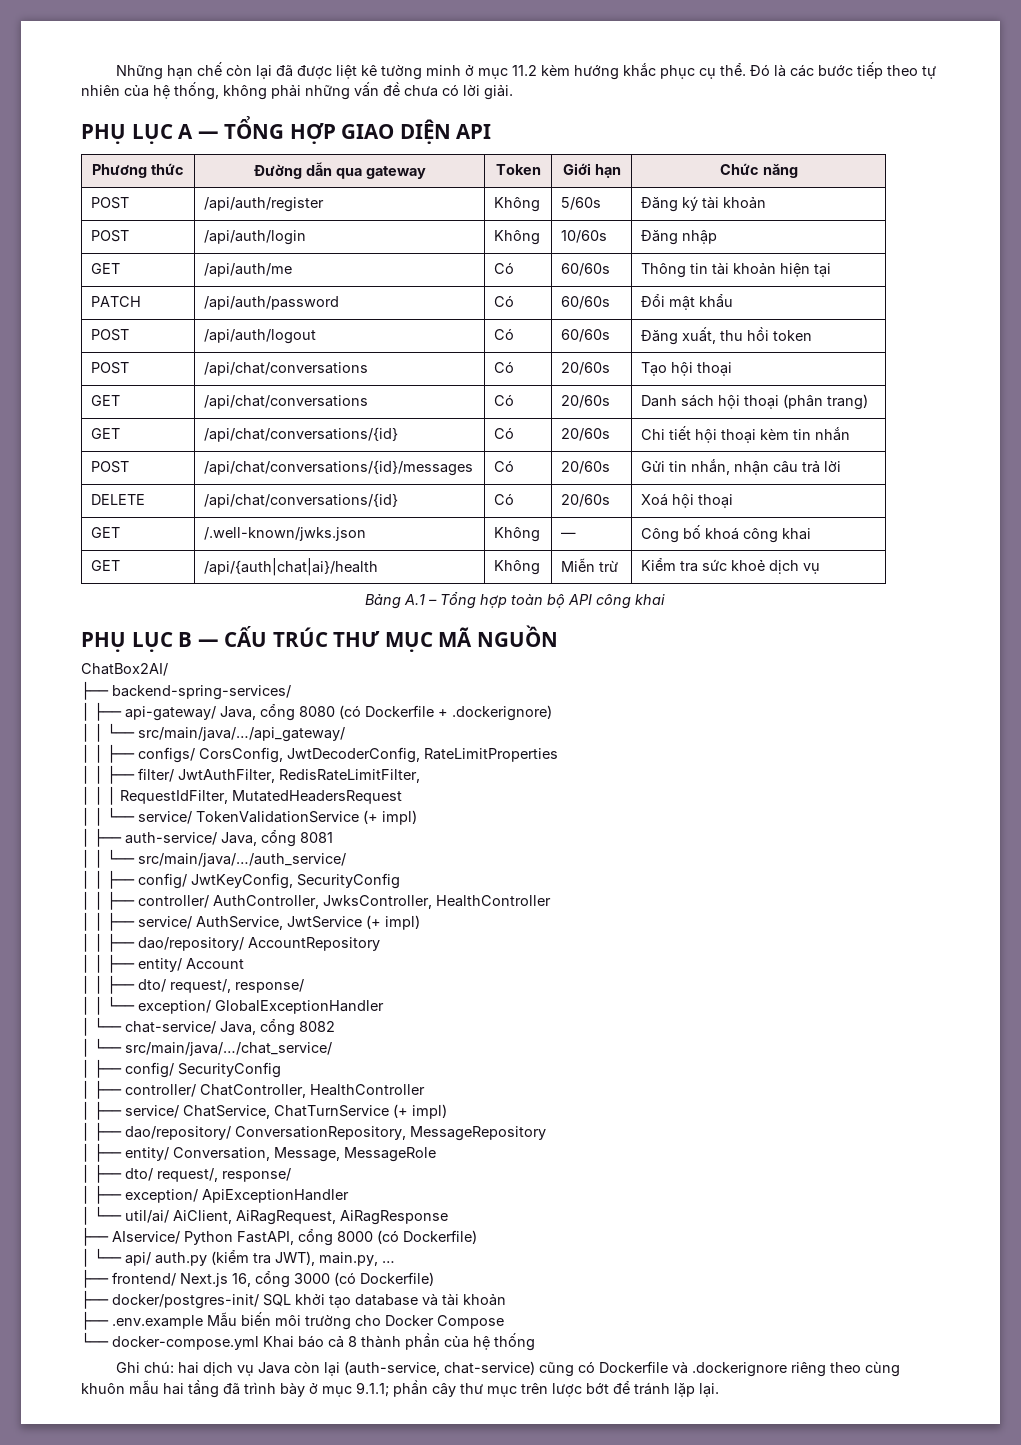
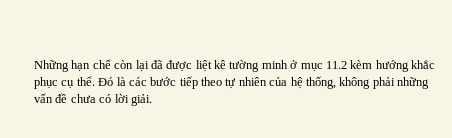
[81,116,492,144] [92,163,184,178] [253,162,426,179] [495,164,541,175] [562,163,621,178] [719,163,798,178] [90,197,129,209] [203,197,324,212] [493,197,540,212] [560,197,601,210] [640,196,766,212] [90,230,129,242] [203,230,306,245] [493,230,540,245] [560,230,607,243] [640,230,717,245] [90,263,120,274] [203,263,292,277] [493,262,514,274] [560,263,610,276] [640,262,831,278] [90,296,141,307] [203,296,339,310] [493,295,514,307] [560,296,610,309] [640,294,733,310] [90,329,129,341] [203,329,316,344] [493,328,514,340] [560,329,610,342] [640,327,812,345] [90,362,129,374] [203,362,368,376] [493,361,514,373] [560,362,610,375] [640,362,732,376] [90,395,120,406] [203,395,368,409] [493,394,514,406] [560,395,610,408] [640,394,868,410] [90,428,120,439] [203,427,398,442] [493,427,514,439] [560,428,610,441] [640,426,850,443] [90,461,129,473] [203,460,473,476] [493,460,514,472] [560,461,610,474] [640,459,841,475] [90,494,145,505] [203,493,398,508] [493,493,514,505] [560,494,610,507] [640,493,733,508] [90,527,120,538] [203,527,366,541] [493,527,540,542] [560,532,576,538] [640,525,811,543] [90,560,120,571] [203,558,378,576] [493,560,540,575] [560,558,618,572] [640,558,820,574] [364,592,665,609] [81,625,558,652] [81,663,168,676] [81,681,291,700] [81,702,552,721] [81,723,345,742] [81,744,558,763] [81,765,420,784] [81,786,402,805] [81,807,417,826] [81,828,333,847] [81,849,346,868] [81,870,400,889] [81,891,551,910] [81,912,420,931] [81,933,380,952] [81,954,244,973] [81,975,304,994] [81,996,384,1015] [81,1017,335,1036] [81,1038,332,1057] [81,1059,281,1078] [81,1080,425,1099] [81,1101,447,1120] [81,1122,546,1141] [81,1143,436,1162] [81,1164,291,1183] [81,1185,349,1204] [81,1206,448,1225] [81,1227,477,1246] [81,1248,395,1267] [81,1269,434,1288] [81,1290,506,1309] [81,1311,504,1330] [81,1332,535,1351] [116,1361,901,1377] [81,1380,719,1398] // PHỤ LỤC A — TỔNG HỢP GIAO DIỆN API // Phương thức | Đường dẫn qua gateway | Token | Giới hạn | Chức năng // POST | /api/auth/register | Không | 5/60s | Đăng ký tài khoản // POST | /api/auth/login | Không | 10/60s | Đăng nhập // GET | /api/auth/me | Có | 60/60s | Thông tin tài khoản hiện tại // PATCH | /api/auth/password | Có | 60/60s | Đổi mật khẩu // POST | /api/auth/logout | Có | 60/60s | Đăng xuất, thu hồi token // POST | /api/chat/conversations | Có | 20/60s | Tạo hội thoại // GET | /api/chat/conversations | Có | 20/60s | Danh sách hội thoại (phân trang) // GET | /api/chat/conversations/{id} | Có | 20/60s | Chi tiết hội thoại kèm tin nhắn // POST | /api/chat/conversations/{id}/messages | Có | 20/60s | Gửi tin nhắn, nhận câu trả lời // DELETE | /api/chat/conversations/{id} | Có | 20/60s | Xoá hội thoại // GET | /.well-known/jwks.json | Không | — | Công bố khoá công khai // GET | /api/{auth|chat|ai}/health | Không | Miễn trừ | Kiểm tra sức khoẻ dịch vụ // Bảng A.1 – Tổng hợp toàn bộ API công khai // PHỤ LỤC B — CẤU TRÚC THƯ MỤC MÃ NGUỒN // ChatBox2AI/ // ├── backend-spring-services/ // │ ├── api-gateway/ Java, cổng 8080 (có Dockerfile + .dockerignore) // │ │ └── src/main/java/…/api_gateway/ // │ │ ├── configs/ CorsConfig, JwtDecoderConfig, RateLimitProperties // │ │ ├── filter/ JwtAuthFilter, RedisRateLimitFilter, // │ │ │ RequestIdFilter, MutatedHeadersRequest // │ │ └── service/ TokenValidationService (+ impl) // │ ├── auth-service/ Java, cổng 8081 // │ │ └── src/main/java/…/auth_service/ // │ │ ├── config/ JwtKeyConfig, SecurityConfig // │ │ ├── controller/ AuthController, JwksController, HealthController // │ │ ├── service/ AuthService, JwtService (+ impl) // │ │ ├── dao/repository/ AccountRepository // │ │ ├── entity/ Account // │ │ ├── dto/ request/, response/ // │ │ └── exception/ GlobalExceptionHandler // │ └── chat-service/ Java, cổng 8082 // │ └── src/main/java/…/chat_service/ // │ ├── config/ SecurityConfig // │ ├── controller/ ChatController, HealthController // │ ├── service/ ChatService, ChatTurnService (+ impl) // │ ├── dao/repository/ ConversationRepository, MessageRepository // │ ├── entity/ Conversation, Message, MessageRole // │ ├── dto/ request/, response/ // │ ├── exception/ ApiExceptionHandler // │ └── util/ai/ AiClient, AiRagRequest, AiRagResponse // ├── AIservice/ Python FastAPI, cổng 8000 (có Dockerfile) // │ └── api/ auth.py (kiểm tra JWT), main.py, … // ├── frontend/ Next.js 16, cổng 3000 (có Dockerfile) // ├── docker/postgres-init/ SQL khởi tạo database và tài khoản // ├── .env.example Mẫu biến môi trường cho Docker Compose // └── docker-compose.yml Khai báo cả 8 thành phần của hệ thống // Ghi chú: hai dịch vụ Java còn lại (auth-service, chat-service) cũng có Dockerfile và .dockerignore riêng theo cùng khuôn mẫu hai tầng đã trình bày ở mục 9.1.1; phần cây thư mục trên lược bớt để tránh lặp lại. -> (152, 100) none

